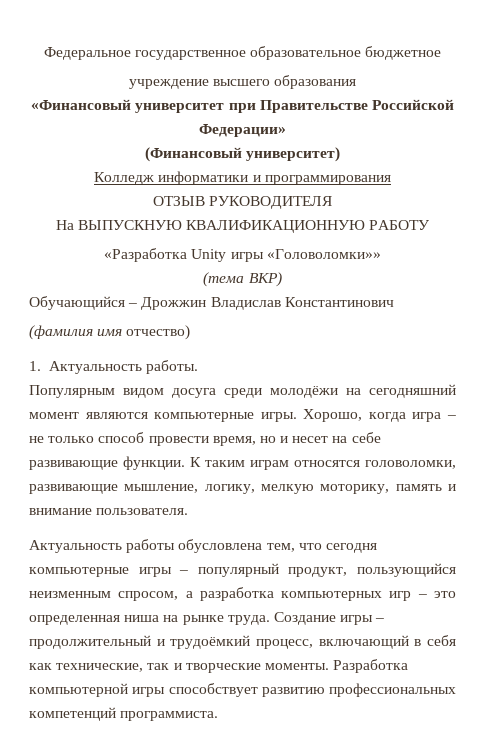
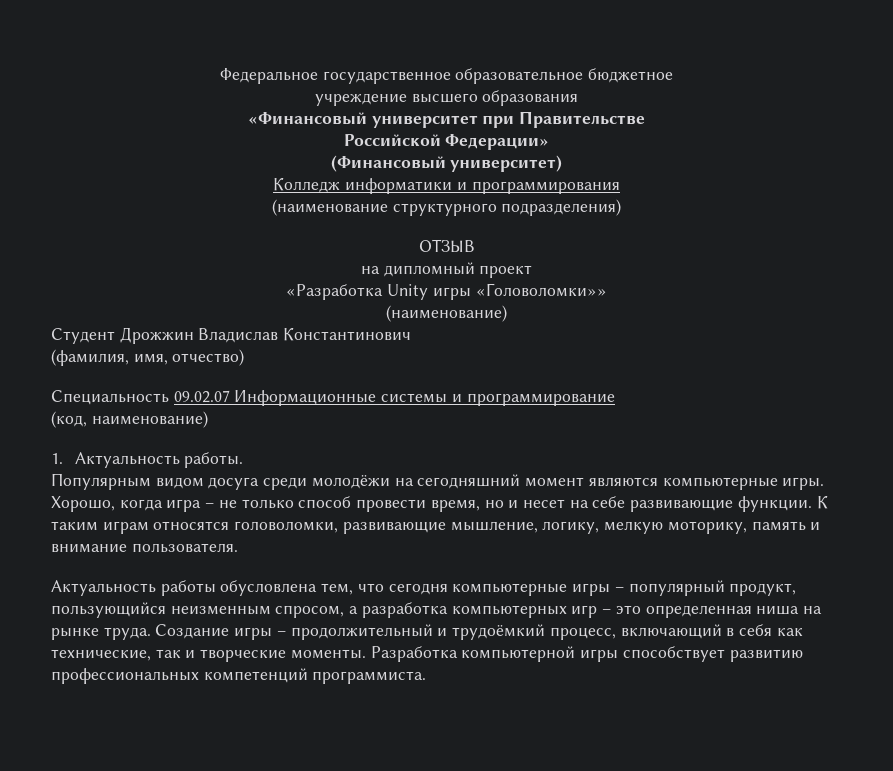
(368, 106) none -> (646, 119) //
[152,196,333,209] [55,220,430,233] ОТЗЫВ РУКОВОДИТЕЛЯ // На ВЫПУСКНУЮ КВАЛИФИКАЦИОННУЮ РАБОТУ -> [271,199,622,216] [418,239,475,253] [360,262,533,278] (наименование структурного подразделения) // ОТЗЫВ // на дипломный проект
[203,272,282,287] [29,296,138,310] (тема ВКР) // Обучающийся – -> [386,305,507,322] [51,328,115,344] (наименование) // Студент
[29,325,123,340] (фамилия имя -> [51,349,168,366] (фамилия, имя,
(191, 332) none -> [51,390,615,406] [51,411,208,428] // Специальность 09.02.07 Информационные системы и программирование // (код, наименование)

